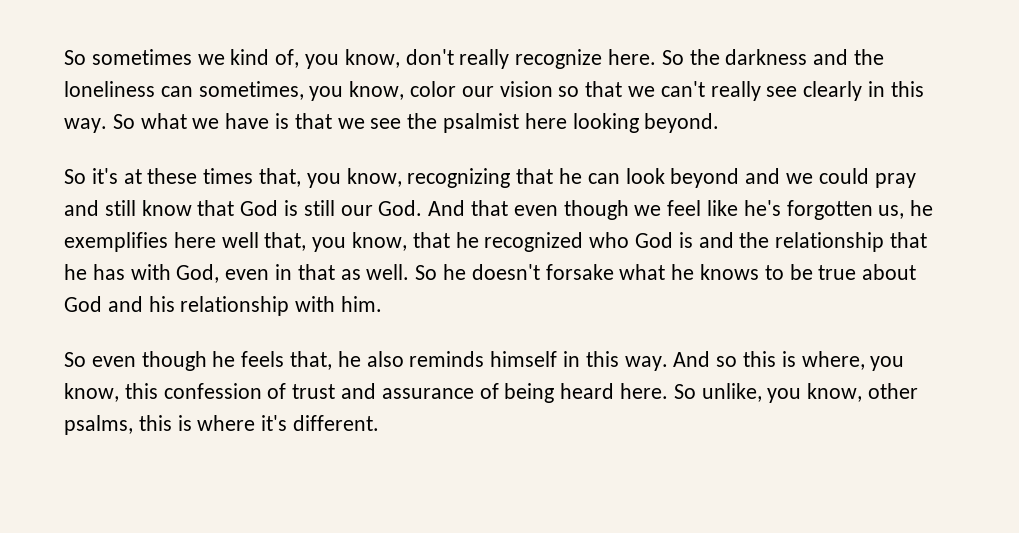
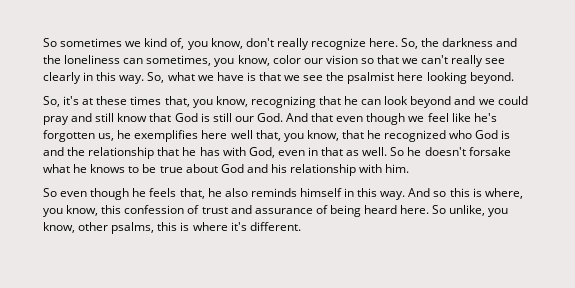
[661,50,684,65] So -> [401,38,419,49] So,
[112,114,135,129] So -> [147,72,165,83] So,
[64,169,86,184] So -> [43,96,60,107] So,

